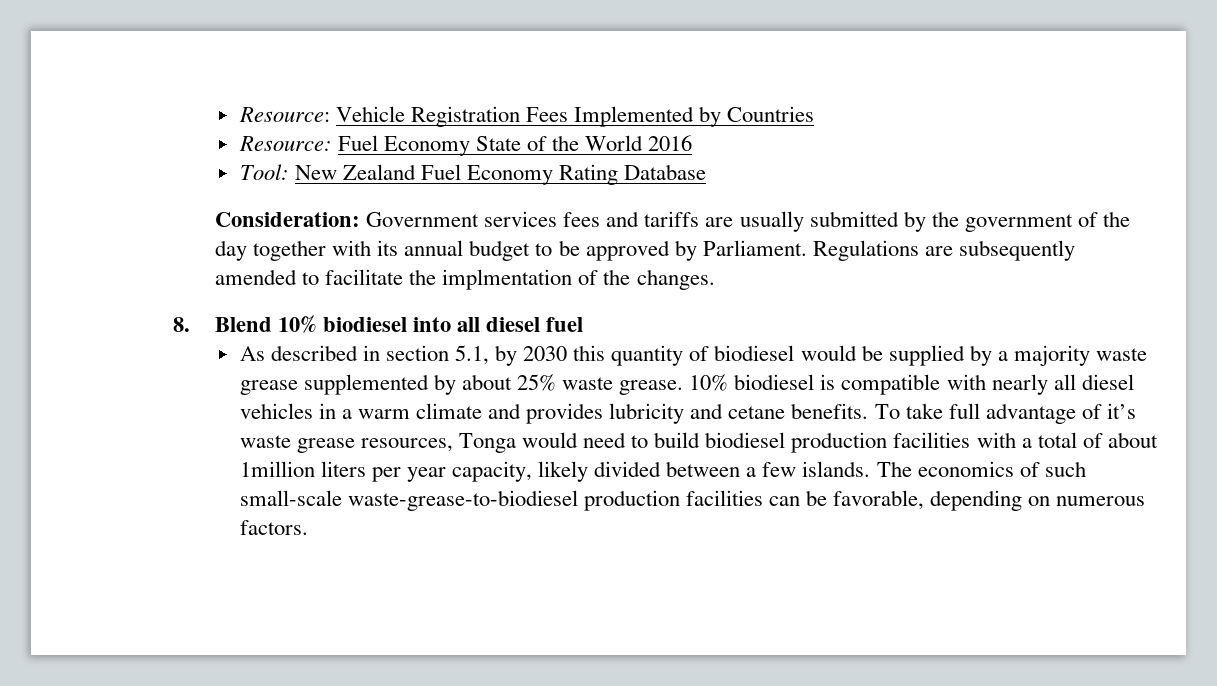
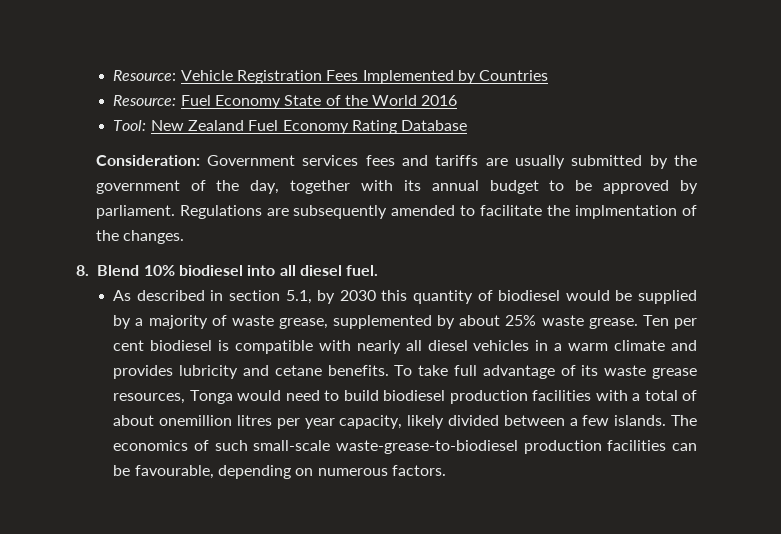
[214,240,247,261] day -> [250,180,280,194] day,
[702,240,807,256] Parliament. -> [95,205,175,219] parliament.
[546,317,584,332] fuel -> [346,265,379,276] fuel.
[1095,348,1147,361] [239,380,298,395] waste grease -> [211,315,328,329] of waste grease,
[689,374,729,391] 10% -> [642,315,697,329] [113,340,145,351] Ten per cent
[1106,403,1136,419] it’s -> [581,365,599,376] its
[239,461,366,477] 1million liters -> [159,415,272,426] onemillion litres
[833,490,925,510] favorable, -> [134,465,214,479] favourable,

